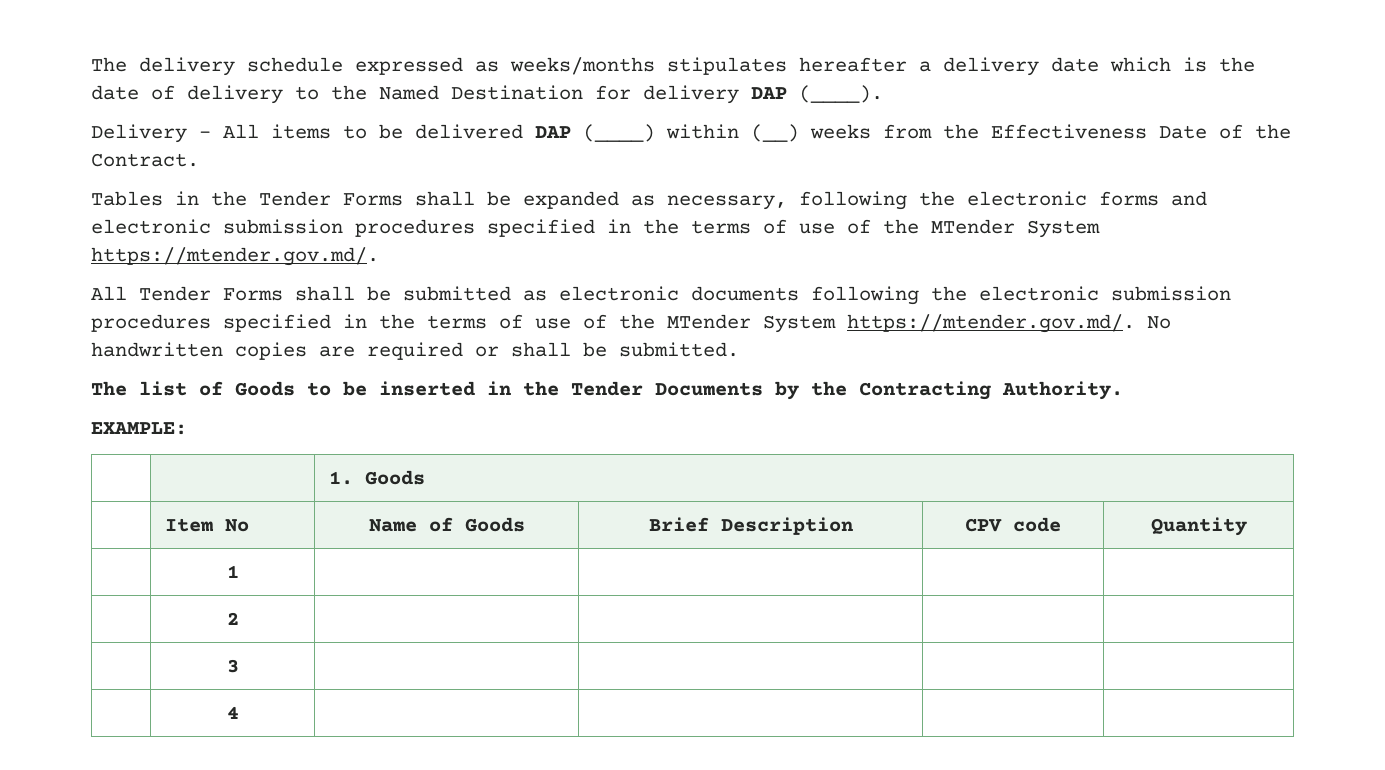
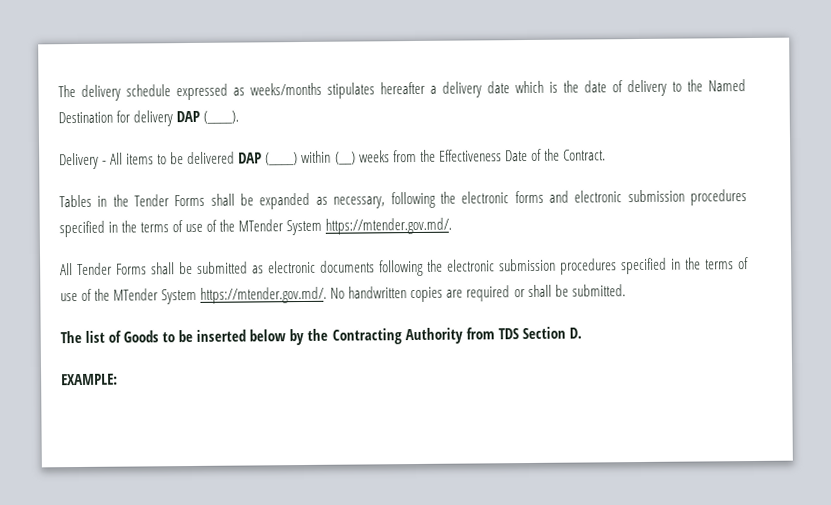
[487,381,1123,400] [91,422,187,435] [328,470,425,485] [164,518,249,532] [368,517,525,532] [648,517,853,535] [965,517,1061,532] [1150,517,1247,536] [226,565,239,578] [226,612,239,625] [226,659,239,673] [226,706,239,719] in the Tender Documents by the Contracting Authority. // EXAMPLE: // | | 1. Goods // | Item No | Name of Goods | Brief Description | CPV code | Quantity // | 1 | | | | // | 2 | | | | // | 3 | | | | // | 4 | | | | -> [249,326,582,346] [61,373,118,386] below by the Contracting Authority from TDS Section D. // EXAMPLE:

